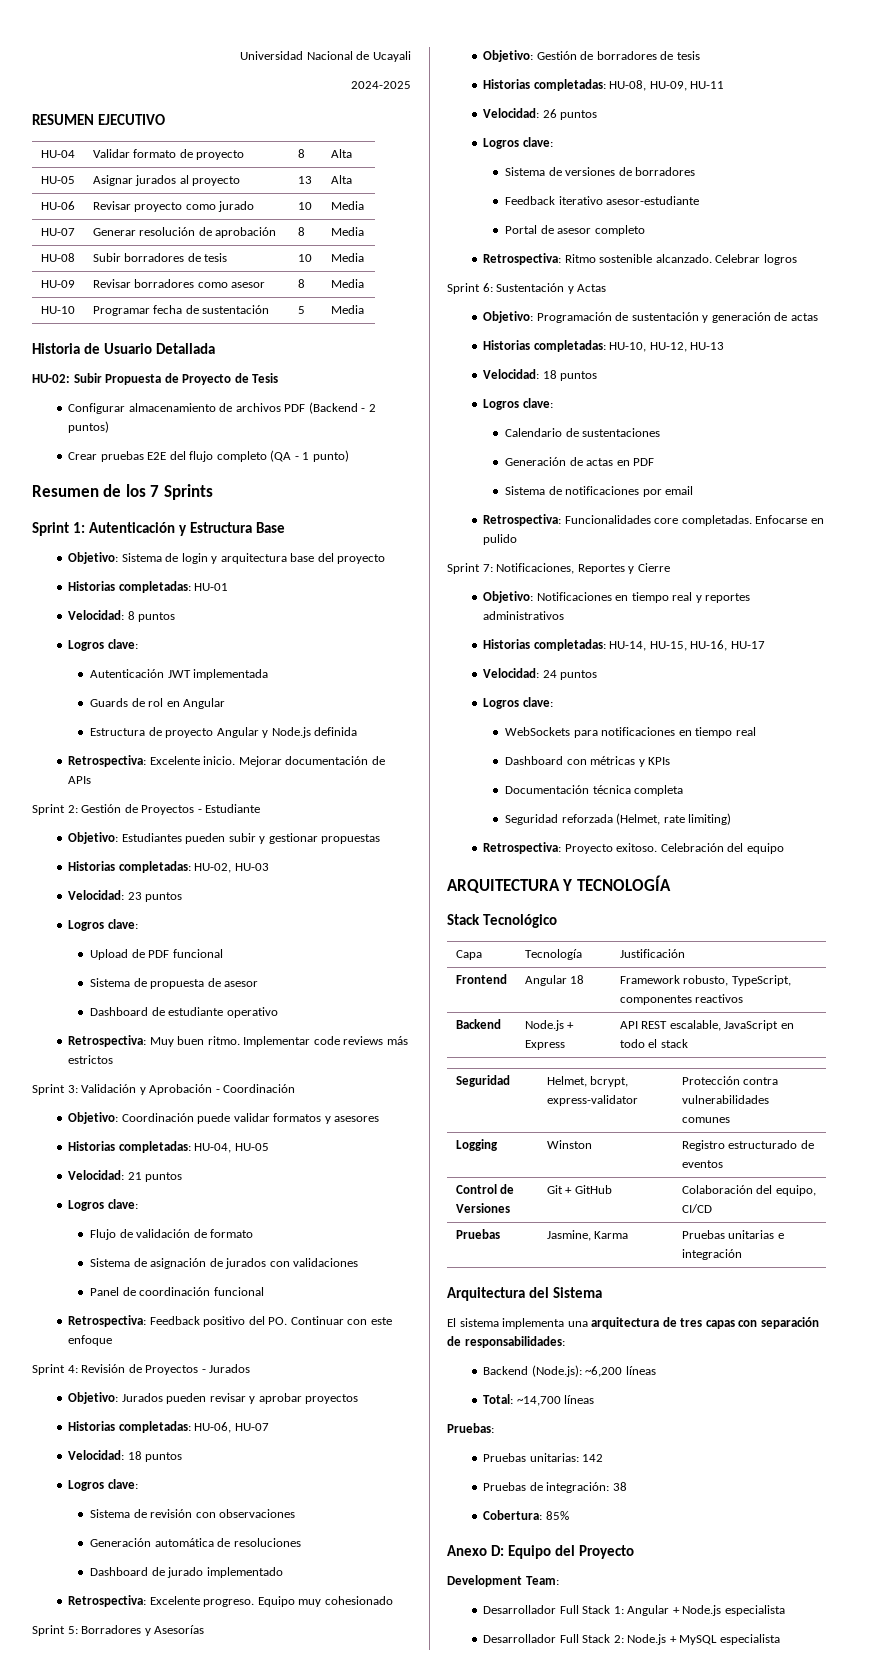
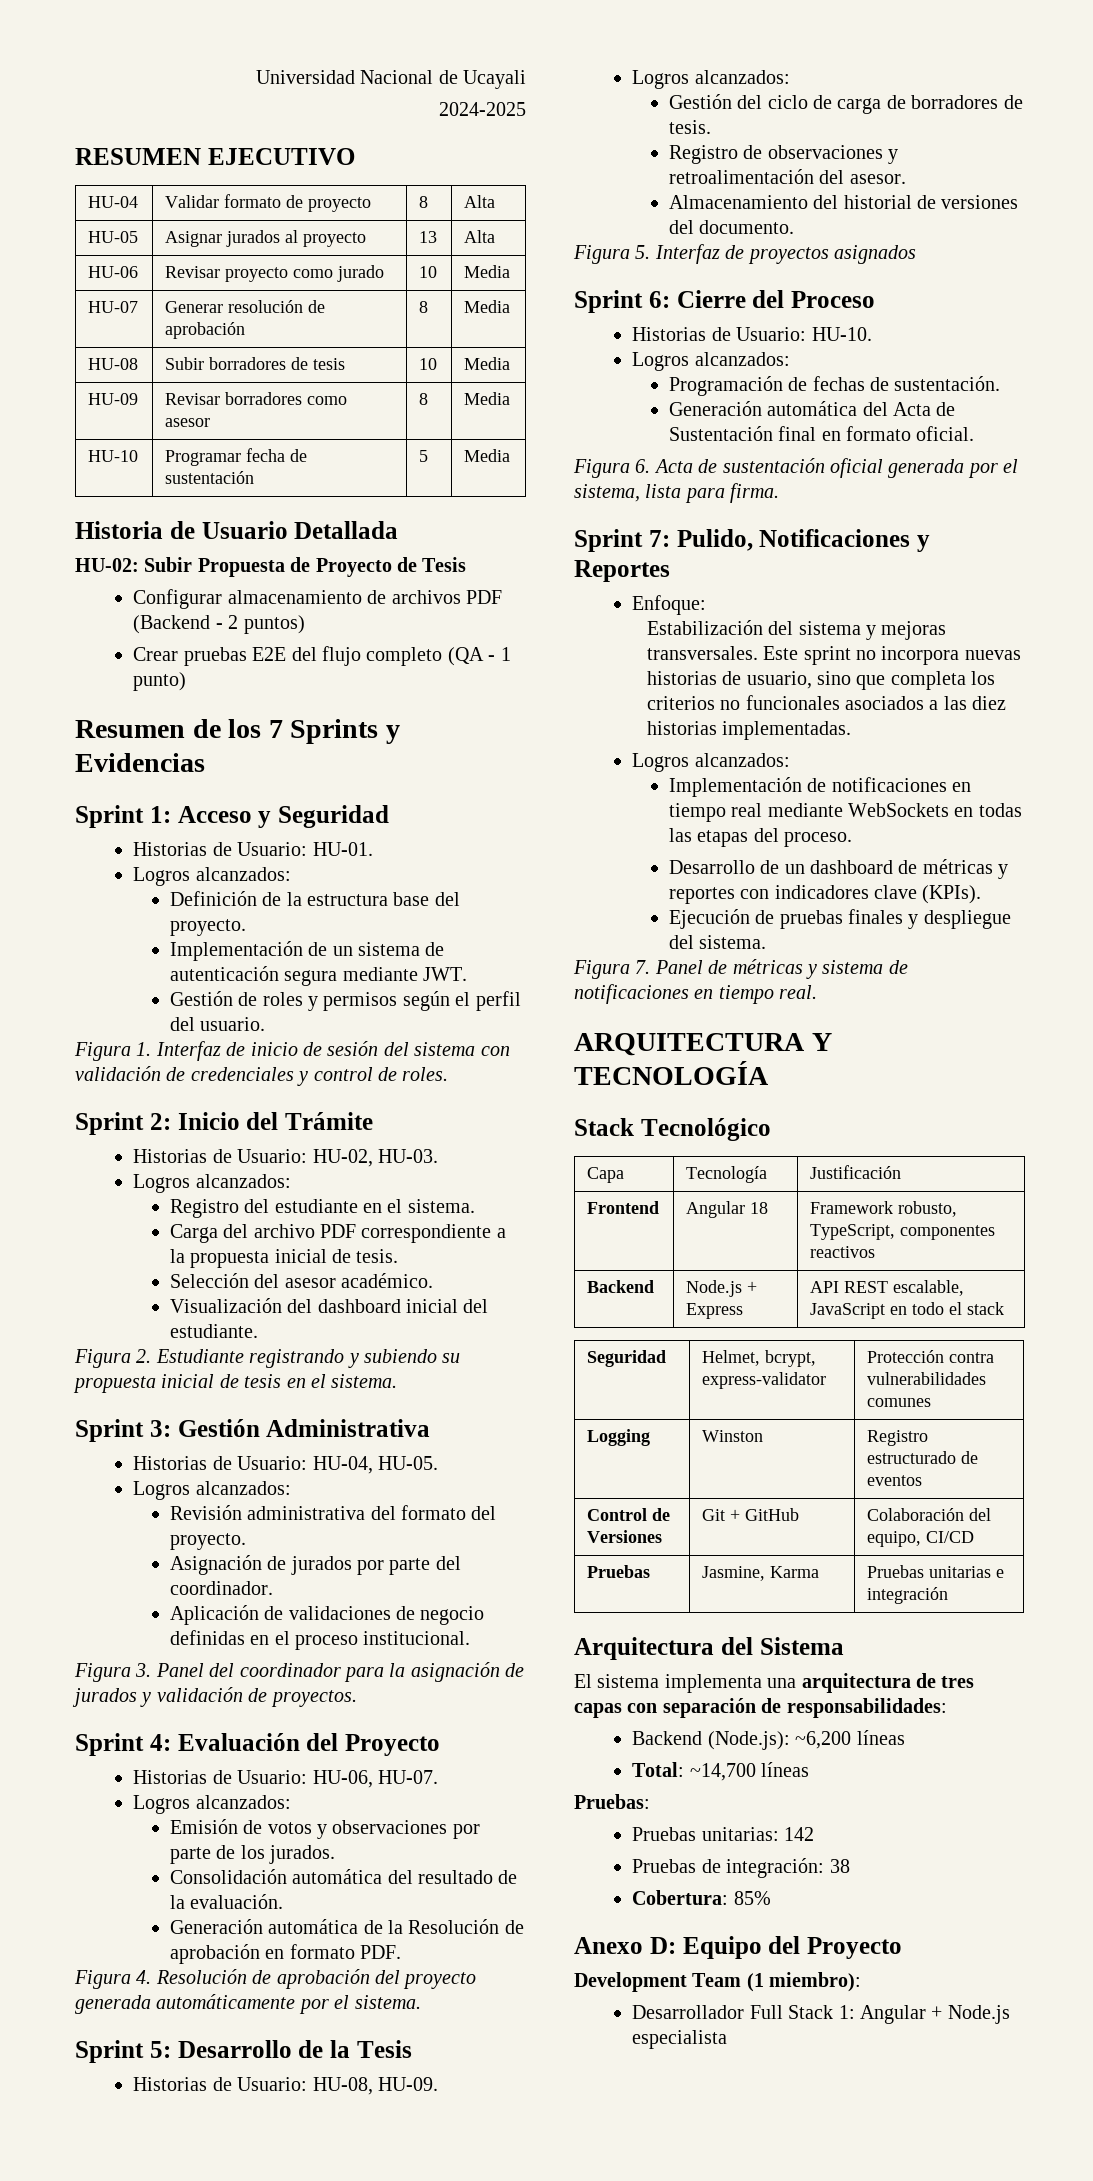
(213, 492) none -> [385,725,400,744] [75,753,205,772] y Evidencias
[89,522,286,536] [68,552,386,564] [68,581,229,593] [68,610,176,622] [68,639,138,651] [90,669,269,680] [90,698,226,709] [90,727,358,738] [68,755,385,767] [68,776,92,784] [32,804,261,815] [68,832,381,844] [68,861,269,873] [68,890,183,902] [68,919,138,931] [90,949,223,960] [90,978,259,989] [90,1007,278,1018] [68,1035,408,1047] [68,1055,114,1064] [32,1084,296,1095] [68,1112,380,1124] [68,1141,269,1153] [68,1170,183,1182] [68,1199,138,1211] [90,1229,254,1240] [90,1258,359,1269] [90,1287,264,1296] [68,1315,392,1327] [68,1335,113,1346] [32,1364,251,1375] [68,1392,359,1404] [68,1421,269,1433] [68,1450,183,1462] [68,1479,138,1491] [90,1509,296,1518] [90,1538,301,1547] [90,1567,283,1578] [68,1595,393,1607] [32,1625,205,1636] [483,50,700,62] [483,79,725,91] [483,108,598,120] [483,137,553,149] [505,167,696,176] [505,196,700,205] [505,225,645,236] [483,253,797,265] [447,283,607,294] [483,311,818,323] [483,340,725,352] [483,369,598,381] [483,398,553,410] [505,428,661,437] [505,457,655,466] [505,486,694,497] [483,514,824,526] [483,534,518,545] [447,563,670,574] [483,591,751,603] [483,611,565,620] [483,639,765,651] [483,668,598,680] [483,697,553,709] [505,727,756,738] [505,756,671,767] [505,785,684,796] [505,813,732,825] [483,842,784,854] Autenticación y Estructura Base // Objetivo: Sistema de login y arquitectura base del proyecto // Historias completadas: HU-01 // Velocidad: 8 puntos // Logros clave: // Autenticación JWT implementada // Guards de rol en Angular // Estructura de proyecto Angular y Node.js definida // Retrospectiva: Excelente inicio. Mejorar documentación de APIs // Sprint 2: Gestión de Proyectos - Estudiante // Objetivo: Estudiantes pueden subir y gestionar propuestas // Historias completadas: HU-02, HU-03 // Velocidad: 23 puntos // Logros clave: // Upload de PDF funcional // Sistema de propuesta de asesor // Dashboard de estudiante operativo // Retrospectiva: Muy buen ritmo. Implementar code reviews más estrictos // Sprint 3: Validación y Aprobación - Coordinación // Objetivo: Coordinación puede validar formatos y asesores // Historias completadas: HU-04, HU-05 // Velocidad: 21 puntos // Logros clave: // Flujo de validación de formato // Sistema de asignación de jurados con validaciones // Panel de coordinación funcional // Retrospectiva: Feedback positivo del PO. Continuar con este enfoque // Sprint 4: Revisión de Proyectos - Jurados // Objetivo: Jurados pueden revisar y aprobar proyectos // Historias completadas: HU-06, HU-07 // Velocidad: 18 puntos // Logros clave: // Sistema de revisión con observaciones // Generación automática de resoluciones // Dashboard de jurado implementado // Retrospectiva: Excelente progreso. Equipo muy cohesionado // Sprint 5: Borradores y Asesorías // Objetivo: Gestión de borradores de tesis // Historias completadas: HU-08, HU-09, HU-11 // Velocidad: 26 puntos // Logros clave: // Sistema de versiones de borradores // Feedback iterativo asesor-estudiante // Portal de asesor completo // Retrospectiva: Ritmo sostenible alcanzado. Celebrar logros // Sprint 6: Sustentación y Actas // Objetivo: Programación de sustentación y generación de actas // Historias completadas: HU-10, HU-12, HU-13 // Velocidad: 18 puntos // Logros clave: // Calendario de sustentaciones // Generación de actas en PDF // Sistema de notificaciones por email // Retrospectiva: Funcionalidades core completadas. Enfocarse en pulido // Sprint 7: Notificaciones, Reportes y Cierre // Objetivo: Notificaciones en tiempo real y reportes administrativos // Historias completadas: HU-14, HU-15, HU-16, HU-17 // Velocidad: 24 puntos // Logros clave: // WebSockets para notificaciones en tiempo real // Dashboard con métricas y KPIs // Documentación técnica completa // Seguridad reforzada (Helmet, rate limiting) // Retrospectiva: Proyecto exitoso. Celebración del equipo -> [177,805,389,828] [133,842,373,856] [133,867,291,886] [169,891,460,906] [169,919,246,936] [169,941,445,961] [169,966,468,986] [169,991,521,1011] [169,1017,266,1031] [74,1041,510,1061] [75,1066,449,1086] [75,1112,373,1135] [133,1149,439,1167] [133,1174,291,1193] [169,1199,475,1218] [169,1224,506,1243] [169,1249,399,1268] [169,1273,434,1288] [169,1298,489,1313] [169,1324,258,1338] [74,1349,461,1368] [73,1374,398,1393] [75,1419,431,1442] [133,1456,439,1474] [133,1481,291,1500] [169,1505,497,1520] [169,1533,246,1550] [169,1555,461,1575] [169,1581,273,1595] [169,1605,485,1625] [169,1630,471,1650] [74,1662,525,1682] [72,1687,357,1707] [75,1733,440,1756] [133,1770,439,1788] [133,1795,291,1814] [169,1819,480,1839] [169,1845,336,1864] [169,1869,518,1884] [169,1894,284,1909] [169,1919,524,1934] [169,1944,402,1964] [74,1969,477,1989] [75,1994,421,2014] [75,2040,412,2063] [133,2077,439,2095] [632,70,790,89] [668,94,1023,114] [668,120,711,134] [668,145,899,164] [668,169,906,184] [668,195,1019,209] [668,220,795,234] [573,244,916,264] [574,290,875,313] [632,327,872,341] [632,352,790,371] [668,376,1001,396] [668,401,956,416] [668,426,975,441] [573,458,1019,478] [574,483,780,503] [574,529,930,552] [574,560,670,582] [632,595,707,615] [646,620,947,640] [646,646,1021,665] [646,671,996,690] [646,695,1007,710] [646,721,852,740] [632,753,790,772] [668,777,972,797] [668,803,1022,822] [668,828,853,847] [668,859,1009,879] [668,885,982,904] [668,909,1011,929] [668,935,767,949] [573,959,908,979] [574,984,818,1004] Acceso y Seguridad // Historias de Usuario: HU-01. // Logros alcanzados: // Definición de la estructura base del proyecto. // Implementación de un sistema de autenticación segura mediante JWT. // Gestión de roles y permisos según el perfil del usuario. // Figura 1. Interfaz de inicio de sesión del sistema con validación de credenciales y control de roles. // Sprint 2: Inicio del Trámite // Historias de Usuario: HU-02, HU-03. // Logros alcanzados: // Registro del estudiante en el sistema. // Carga del archivo PDF correspondiente a la propuesta inicial de tesis. // Selección del asesor académico. // Visualización del dashboard inicial del estudiante. // Figura 2. Estudiante registrando y subiendo su propuesta inicial de tesis en el sistema. // Sprint 3: Gestión Administrativa // Historias de Usuario: HU-04, HU-05. // Logros alcanzados: // Revisión administrativa del formato del proyecto. // Asignación de jurados por parte del coordinador. // Aplicación de validaciones de negocio definidas en el proceso institucional. // Figura 3. Panel del coordinador para la asignación de jurados y validación de proyectos. // Sprint 4: Evaluación del Proyecto // Historias de Usuario: HU-06, HU-07. // Logros alcanzados: // Emisión de votos y observaciones por parte de los jurados. // Consolidación automática del resultado de la evaluación. // Generación automática de la Resolución de aprobación en formato PDF. // Figura 4. Resolución de aprobación del proyecto generada automáticamente por el sistema. // Sprint 5: Desarrollo de la Tesis // Historias de Usuario: HU-08, HU-09. // Logros alcanzados: // Gestión del ciclo de carga de borradores de tesis. // Registro de observaciones y retroalimentación del asesor. // Almacenamiento del historial de versiones del documento. // Figura 5. Interfaz de proyectos asignados // Sprint 6: Cierre del Proceso // Historias de Usuario: HU-10. // Logros alcanzados: // Programación de fechas de sustentación. // Generación automática del Acta de Sustentación final en formato oficial. // Figura 6. Acta de sustentación oficial generada por el sistema, lista para firma. // Sprint 7: Pulido, Notificaciones y Reportes // Enfoque: // Estabilización del sistema y mejoras transversales. Este sprint no incorpora nuevas historias de usuario, sino que completa los criterios no funcionales asociados a las diez historias implementadas. // Logros alcanzados: // Implementación de notificaciones en tiempo real mediante WebSockets en todas las etapas del proceso. // Desarrollo de un dashboard de métricas y reportes con indicadores clave (KPIs). // Ejecución de pruebas finales y despliegue del sistema. // Figura 7. Panel de métricas y sistema de notificaciones en tiempo real.
[525,1576,559,1585] Team: -> [692,1972,862,1992] Team (1 miembro):
[483,1634,780,1645] // Desarrollador Full Stack 2: Node.js + MySQL especialista -> (728, 2039) none

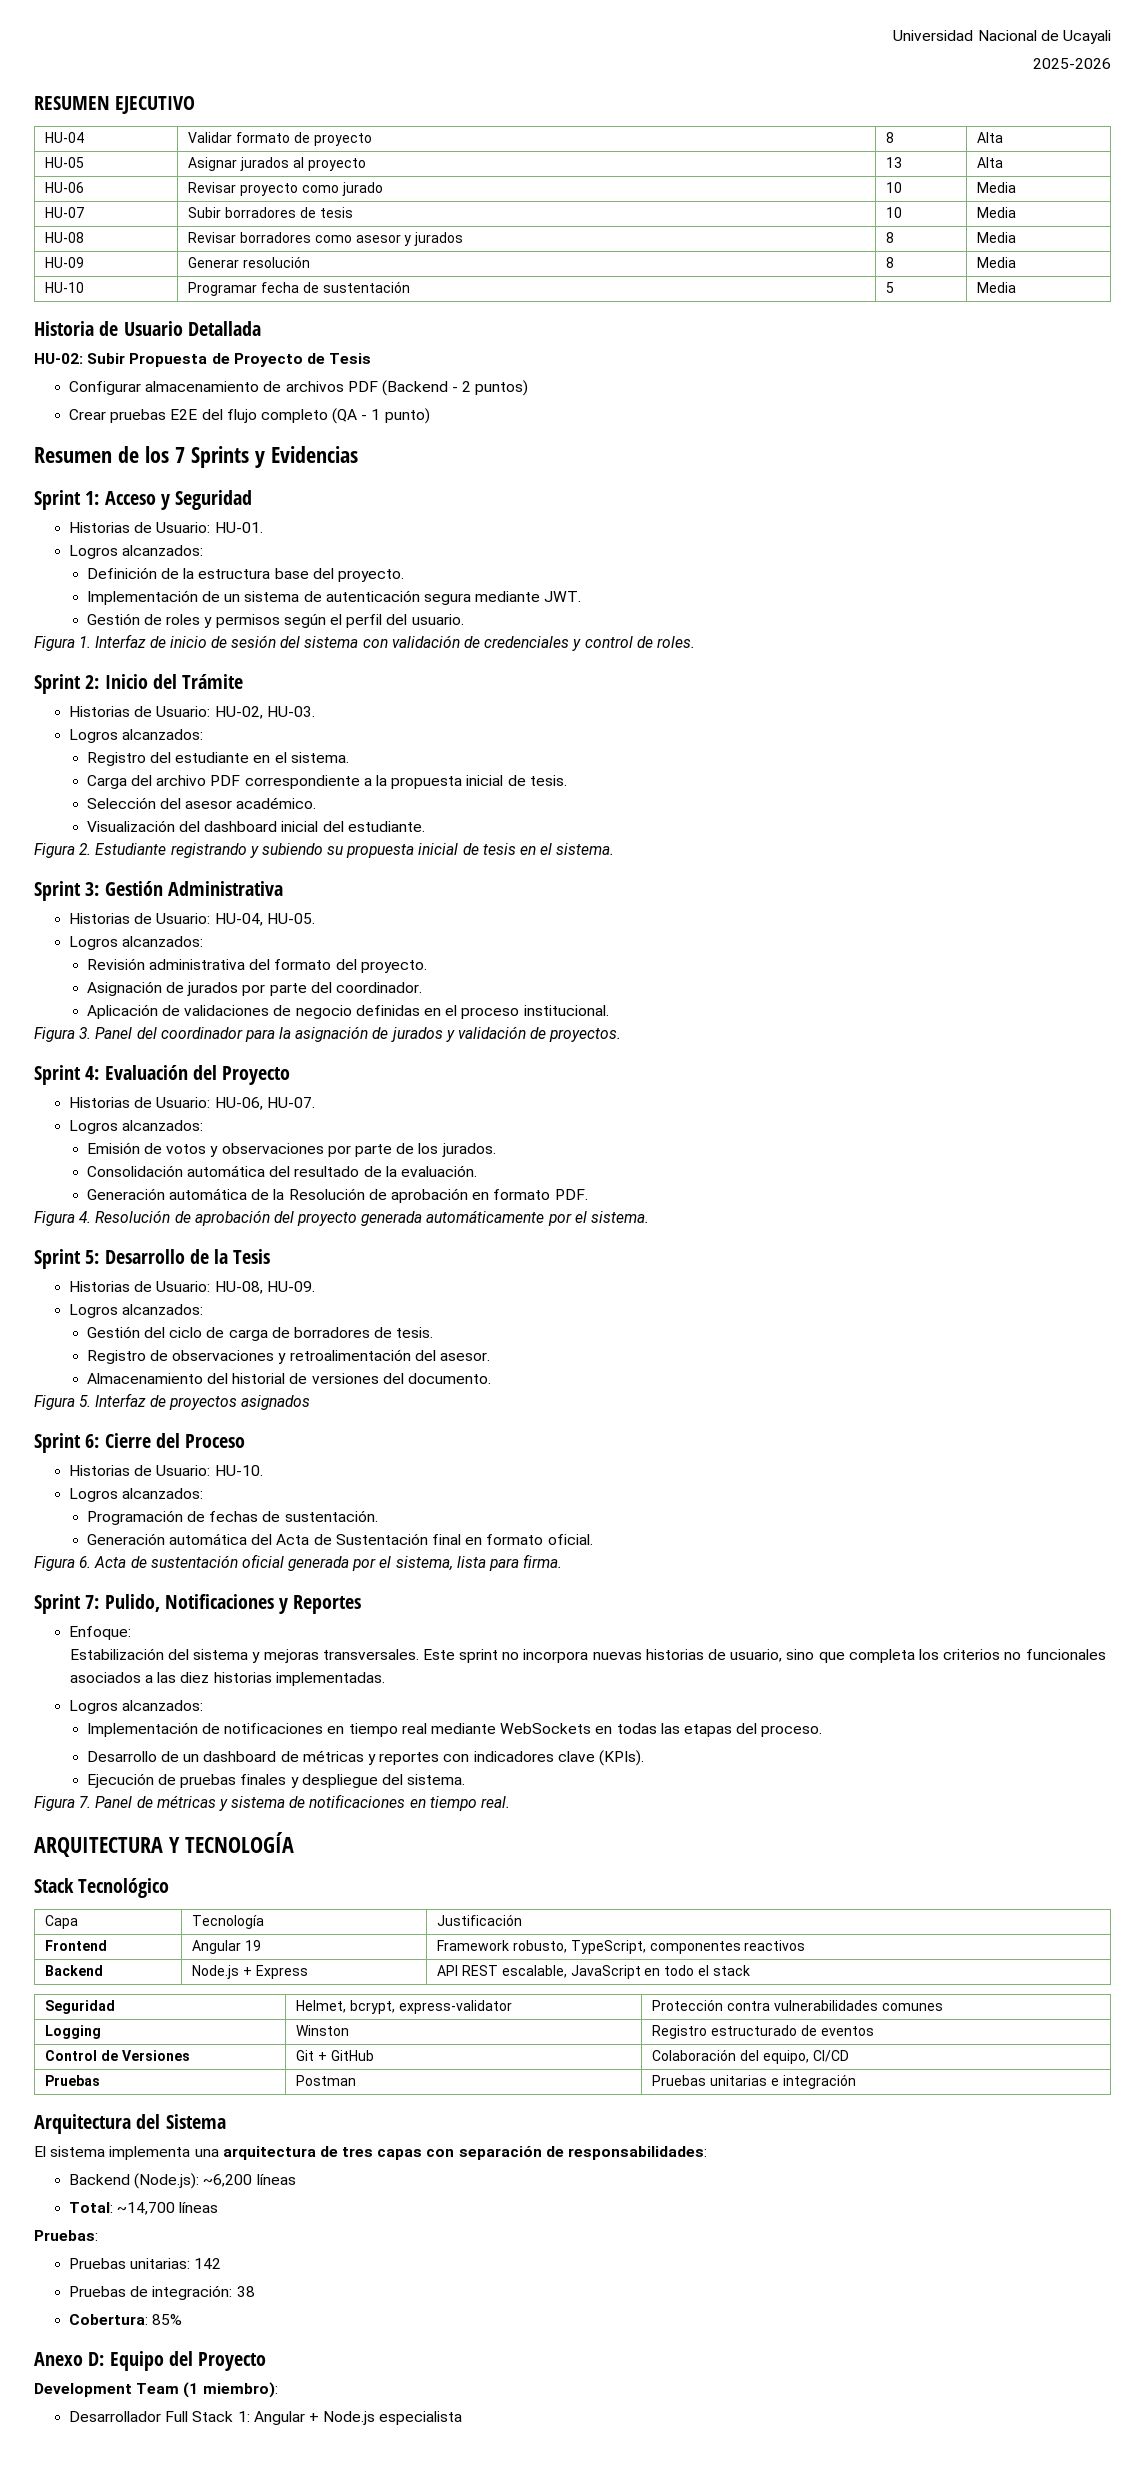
[439,102,526,116] 2024-2025 -> [1033,58,1111,69] 2025-2026
[165,300,326,313] [165,322,246,339] [419,301,429,313] [464,300,511,313] [88,358,139,370] | Generar resolución de aprobación | 8 | Media // HU-08 -> (85, 212) none
[88,393,139,405] HU-09 -> [45,232,85,243] HU-08
(211, 422) none -> [404,232,464,246] [886,232,895,243] [977,232,1017,243] [45,257,85,268] [188,256,311,268] y jurados | 8 | Media // HU-09 | Generar resolución
[750,1202,769,1214] 18 -> [245,1940,262,1951] 19
[702,1566,820,1581] Jasmine, Karma -> [296,2075,357,2086] Postman

